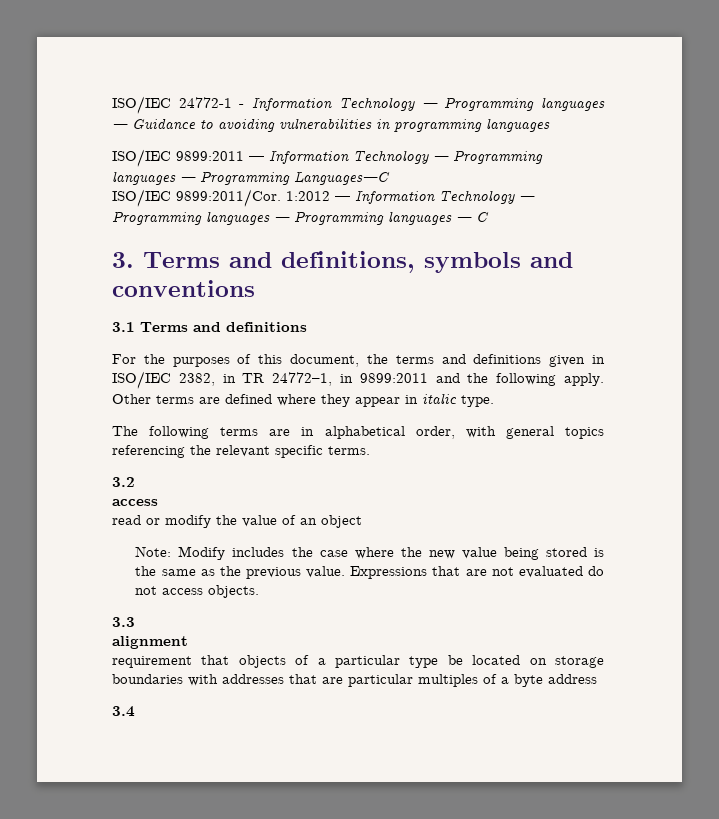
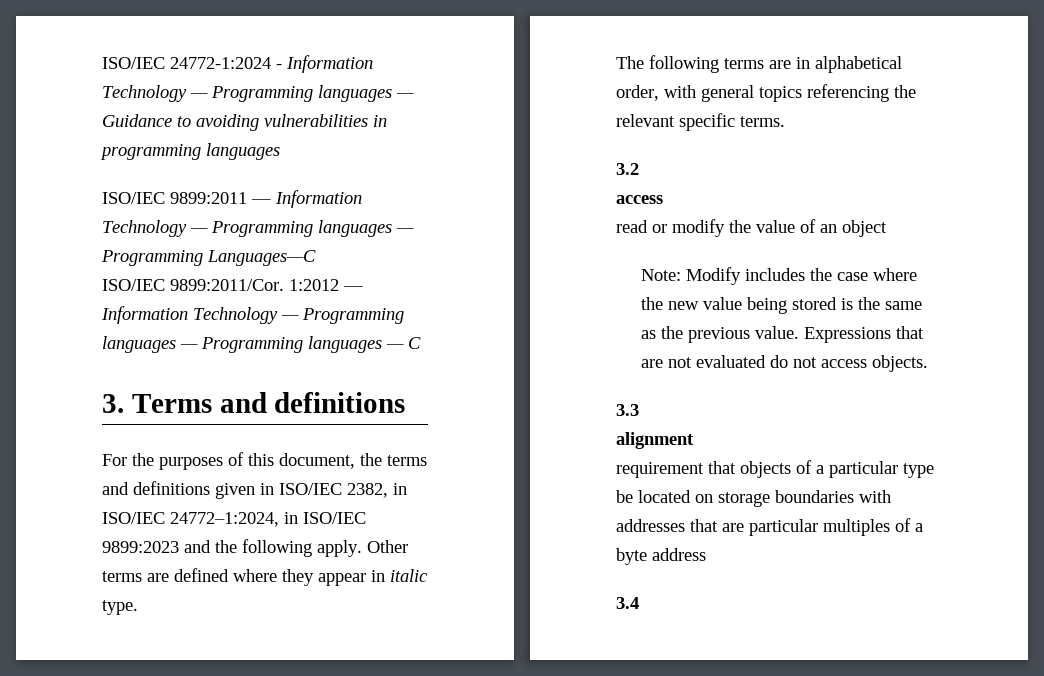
[112,96,232,114] ISO/IEC 24772-1 -> [102,57,271,69] ISO/IEC 24772-1:2024
[281,251,573,273] [112,280,255,297] [112,322,221,332] definitions, symbols and conventions // 3.1 Terms and -> (267, 402) none
[242,372,428,386] TR 24772–1, in 9899:2011 -> [102,512,366,527] [102,541,179,553] ISO/IEC 24772–1:2024, in ISO/IEC 9899:2023

